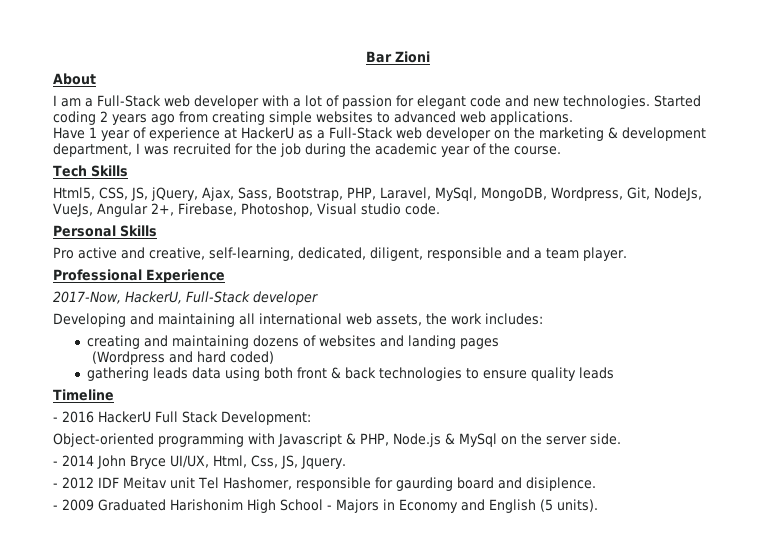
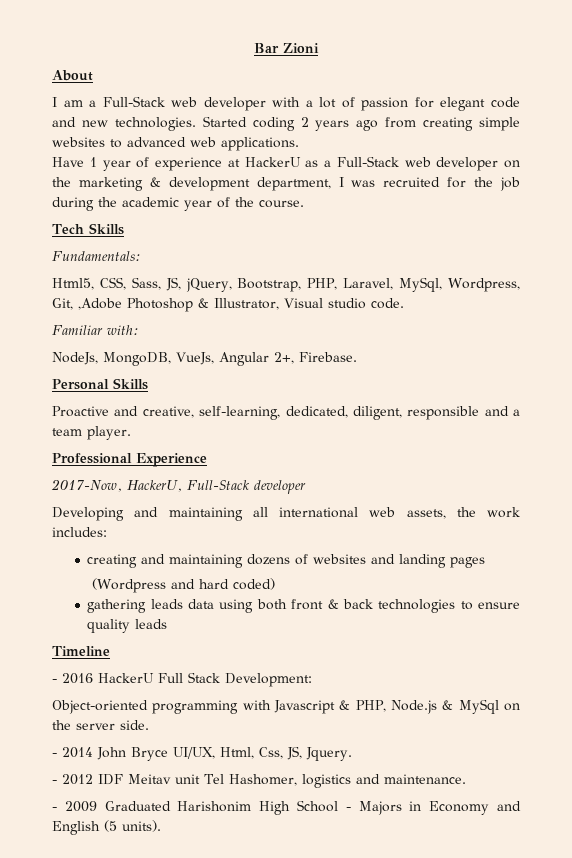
(128, 171) none -> [52,251,141,261] // Fundamentals:
(128, 193) none -> [131,277,161,290] Sass,
[202,187,272,201] Ajax, Sass, -> (232, 285) none
[481,187,547,201] MongoDB, -> (443, 284) none
[654,187,702,201] [53,203,440,217] NodeJs, VueJs, Angular 2+, Firebase, Photoshop, Visual studio code. -> [78,298,404,312] [52,325,139,335] [52,352,357,366] ,Adobe Photoshop & Illustrator, Visual studio code. // Familiar with: // NodeJs, MongoDB, VueJs, Angular 2+, Firebase.
[53,247,117,259] Pro active -> [52,406,109,417] Proactive
[295,477,596,491] responsible for gaurding board and disiplence. -> [301,774,466,788] logistics and maintenance.

